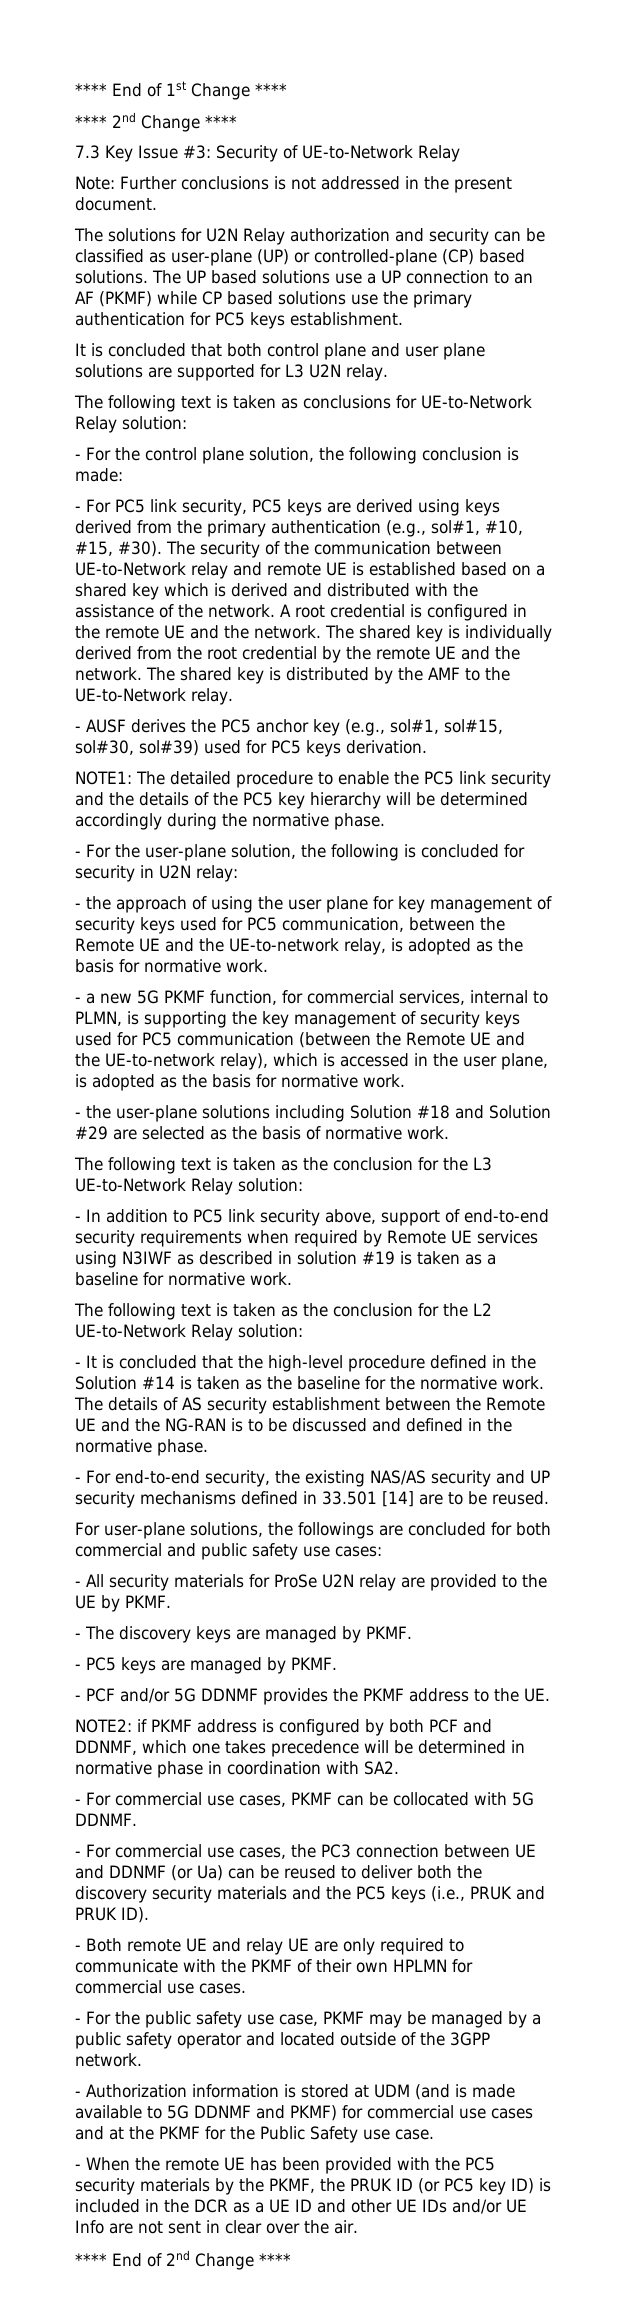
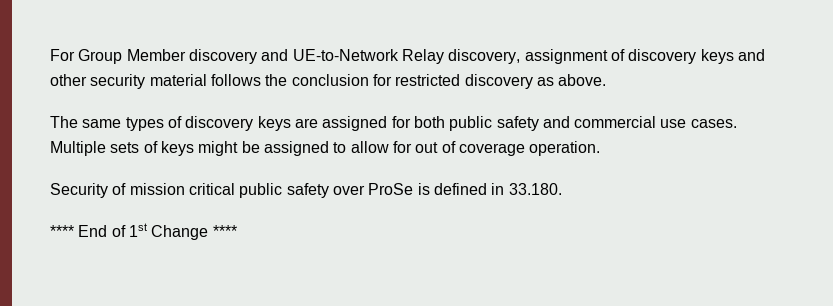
(75, 89) none -> [50,49,765,64] [50,74,607,89] [50,116,737,131] [50,141,601,156] [50,183,562,198] For Group Member discovery and UE-to-Network Relay discovery, assignment of discovery keys and other security material follows the conclusion for restricted discovery as above. // The same types of discovery keys are assigned for both public safety and commercial use cases. Multiple sets of keys might be assigned to allow for out of coverage operation. // Security of mission critical public safety over ProSe is defined in 33.180. //
[75,112,237,132] [75,145,460,162] [75,176,512,193] [75,197,157,211] [74,228,545,245] [75,249,525,266] [75,270,533,284] [75,291,472,308] [75,312,403,329] [75,343,485,360] [75,364,388,381] [74,395,532,412] [75,416,187,433] [75,447,519,464] [75,468,123,482] [75,499,500,516] [75,520,523,537] [75,541,502,558] [75,562,545,579] [75,583,478,600] [75,604,527,621] [75,625,552,642] [75,646,520,663] [75,667,510,684] [75,688,233,705] [75,719,503,736] [75,740,427,757] [75,771,551,788] [75,792,528,809] [75,813,385,830] [75,844,525,861] [75,865,238,882] [75,896,552,913] [75,917,505,934] [75,938,523,955] [75,959,268,973] [75,990,548,1005] [75,1011,520,1028] [75,1032,525,1048] [75,1053,548,1070] [75,1074,405,1091] [75,1105,551,1122] [75,1126,449,1140] [74,1157,492,1174] [75,1178,303,1195] [75,1209,549,1226] [75,1230,538,1247] [75,1251,496,1268] [75,1272,292,1286] [74,1303,492,1320] [75,1324,303,1341] [75,1355,536,1372] [75,1376,544,1390] [74,1397,545,1414] [75,1418,512,1432] [75,1439,208,1456] [75,1470,550,1487] [75,1491,549,1508] [75,1522,551,1539] [75,1543,382,1560] [75,1574,547,1591] [75,1595,171,1612] [75,1626,412,1643] [75,1657,337,1674] [75,1688,550,1705] [75,1719,492,1736] [75,1740,525,1757] [75,1761,399,1778] [75,1792,534,1807] [75,1813,137,1826] [75,1844,536,1859] [75,1865,482,1881] [75,1886,545,1903] [75,1907,149,1923] [75,1938,464,1955] [75,1959,473,1973] [75,1980,246,1994] [75,2011,541,2028] [75,2032,490,2049] [75,2053,142,2067] [75,2084,515,2100] [75,2105,533,2121] [75,2126,434,2143] [75,2157,495,2174] [75,2178,551,2195] [75,2199,527,2214] [75,2220,358,2234] [75,2250,291,2270] // **** 2nd Change **** // 7.3 Key Issue #3: Security of UE-to-Network Relay // Note: Further conclusions is not addressed in the present document. // The solutions for U2N Relay authorization and security can be classified as user-plane (UP) or controlled-plane (CP) based solutions. The UP based solutions use a UP connection to an AF (PKMF) while CP based solutions use the primary authentication for PC5 keys establishment. // It is concluded that both control plane and user plane solutions are supported for L3 U2N relay. // The following text is taken as conclusions for UE-to-Network Relay solution: // - For the control plane solution, the following conclusion is made: // - For PC5 link security, PC5 keys are derived using keys derived from the primary authentication (e.g., sol#1, #10, #15, #30). The security of the communication between UE-to-Network relay and remote UE is established based on a shared key which is derived and distributed with the assistance of the network. A root credential is configured in the remote UE and the network. The shared key is individually derived from the root credential by the remote UE and the network. The shared key is distributed by the AMF to the UE-to-Network relay. // - AUSF derives the PC5 anchor key (e.g., sol#1, sol#15, sol#30, sol#39) used for PC5 keys derivation. // NOTE1: The detailed procedure to enable the PC5 link security and the details of the PC5 key hierarchy will be determined accordingly during the normative phase. // - For the user-plane solution, the following is concluded for security in U2N relay: // - the approach of using the user plane for key management of security keys used for PC5 communication, between the Remote UE and the UE-to-network relay, is adopted as the basis for normative work. // - a new 5G PKMF function, for commercial services, internal to PLMN, is supporting the key management of security keys used for PC5 communication (between the Remote UE and the UE-to-network relay), which is accessed in the user plane, is adopted as the basis for normative work. // - the user-plane solutions including Solution #18 and Solution #29 are selected as the basis of normative work. // The following text is taken as the conclusion for the L3 UE-to-Network Relay solution: // - In addition to PC5 link security above, support of end-to-end security requirements when required by Remote UE services using N3IWF as described in solution #19 is taken as a baseline for normative work. // The following text is taken as the conclusion for the L2 UE-to-Network Relay solution: // - It is concluded that the high-level procedure defined in the Solution #14 is taken as the baseline for the normative work. The details of AS security establishment between the Remote UE and the NG-RAN is to be discussed and defined in the normative phase. // - For end-to-end security, the existing NAS/AS security and UP security mechanisms defined in 33.501 [14] are to be reused. // For user-plane solutions, the followings are concluded for both commercial and public safety use cases: // - All security materials for ProSe U2N relay are provided to the UE by PKMF. // - The discovery keys are managed by PKMF. // - PC5 keys are managed by PKMF. // - PCF and/or 5G DDNMF provides the PKMF address to the UE. // NOTE2: if PKMF address is configured by both PCF and DDNMF, which one takes precedence will be determined in normative phase in coordination with SA2. // - For commercial use cases, PKMF can be collocated with 5G DDNMF. // - For commercial use cases, the PC3 connection between UE and DDNMF (or Ua) can be reused to deliver both the discovery security materials and the PC5 keys (i.e., PRUK and PRUK ID). // - Both remote UE and relay UE are only required to communicate with the PKMF of their own HPLMN for commercial use cases. // - For the public safety use case, PKMF may be managed by a public safety operator and located outside of the 3GPP network. // - Authorization information is stored at UDM (and is made available to 5G DDNMF and PKMF) for commercial use cases and at the PKMF for the Public Safety use case. // - When the remote UE has been provided with the PC5 security materials by the PKMF, the PRUK ID (or PC5 key ID) is included in the DCR as a UE ID and other UE IDs and/or UE Info are not sent in clear over the air. // **** End of 2nd Change **** -> (237, 231) none

